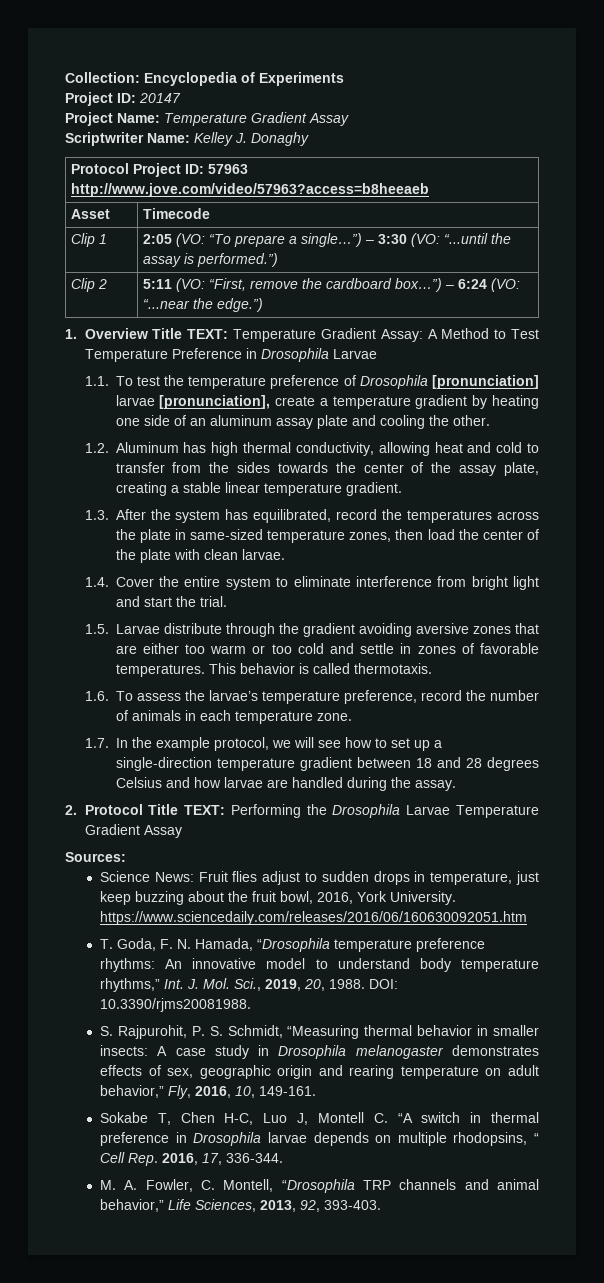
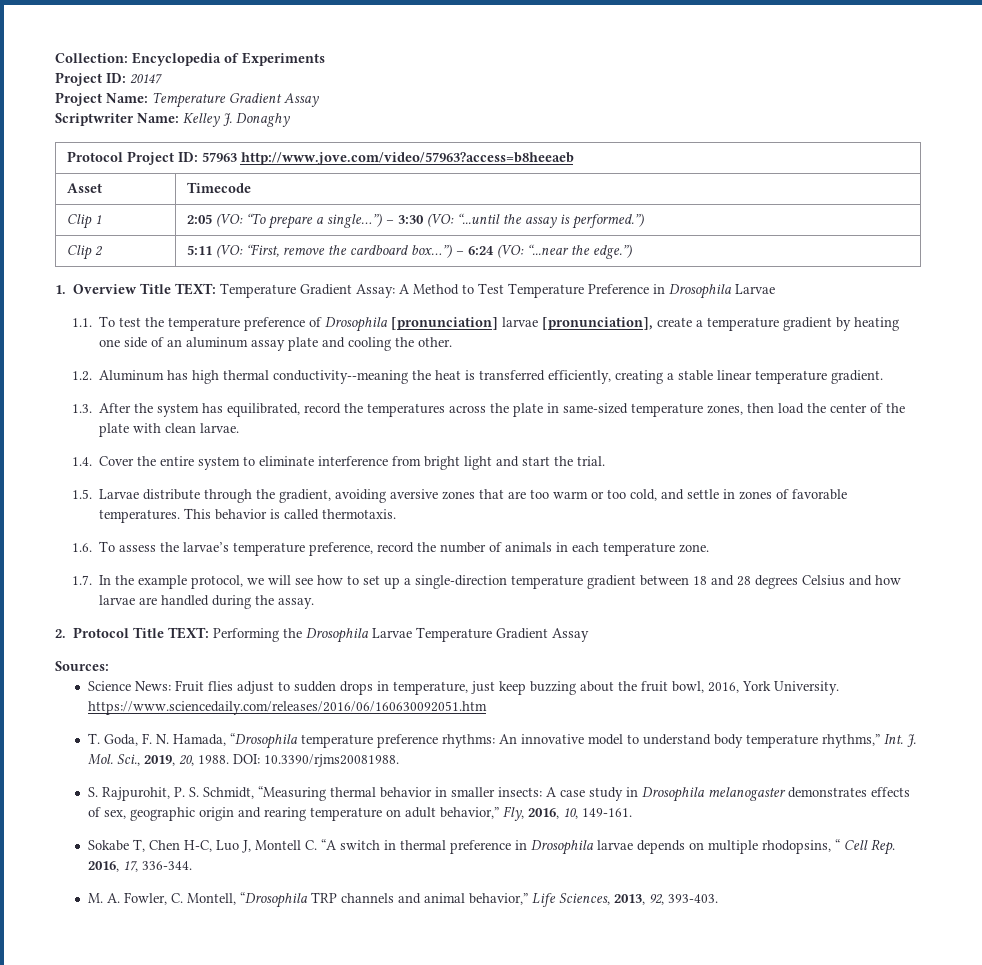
[295,442,539,456] [115,462,539,476] conductivity, allowing heat and cold to transfer from the sides towards the center of the assay plate, -> [273,370,612,384] conductivity--meaning the heat is transferred efficiently,
[302,623,355,637] gradient -> [279,489,332,503] gradient,
[142,643,179,654] either -> (527, 495) none
[297,643,324,654] cold -> [630,489,658,501] cold,

